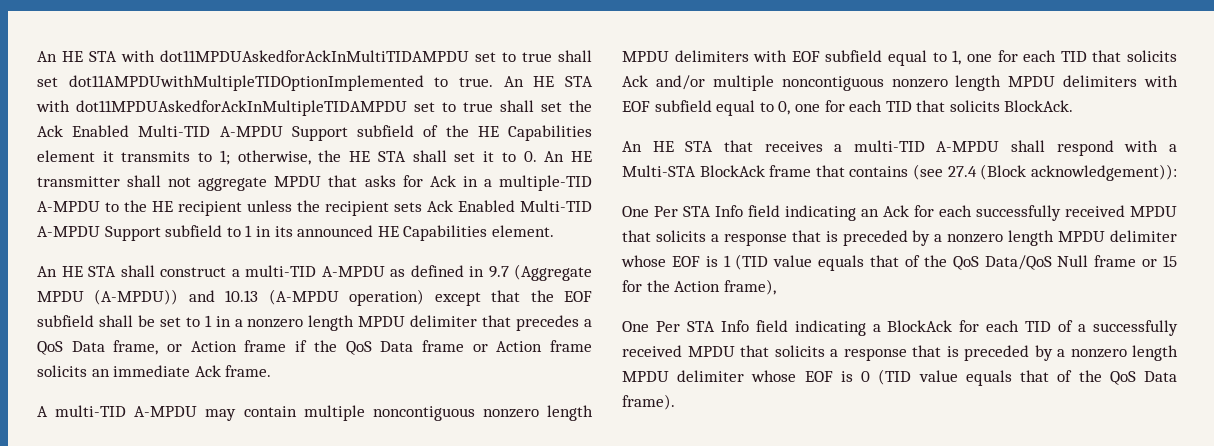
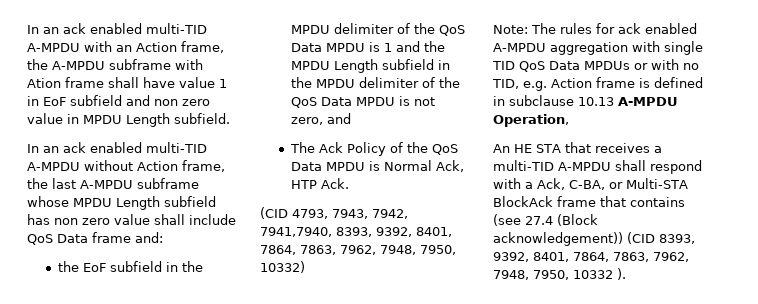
[37,50,592,62] [37,75,594,91] [36,100,592,116] [37,125,592,141] [37,150,593,165] [37,175,592,191] [37,200,592,216] [37,225,554,241] [37,264,592,281] [37,289,593,306] [37,315,592,331] [37,340,592,355] [37,365,272,377] [37,405,593,421] [622,50,1177,66] [622,75,1178,91] [622,100,1074,116] An HE STA with dot11MPDUAskedforAckInMultiTIDAMPDU set to true shall set dot11AMPDUwithMultipleTIDOptionImplemented to true. An HE STA with dot11MPDUAskedforAckInMultipleTIDAMPDU set to true shall set the Ack Enabled Multi-TID A-MPDU Support subfield of the HE Capabilities element it transmits to 1; otherwise, the HE STA shall set it to 0. An HE transmitter shall not aggregate MPDU that asks for Ack in a multiple-TID A-MPDU to the HE recipient unless the recipient sets Ack Enabled Multi-TID A-MPDU Support subfield to 1 in its announced HE Capabilities element. // An HE STA shall construct a multi-TID A-MPDU as defined in 9.7 (Aggregate MPDU (A-MPDU)) and 10.13 (A-MPDU operation) except that the EOF subfield shall be set to 1 in a nonzero length MPDU delimiter that precedes a QoS Data frame, or Action frame if the QoS Data frame or Action frame solicits an immediate Ack frame. // A multi-TID A-MPDU may contain multiple noncontiguous nonzero length MPDU delimiters with EOF subfield equal to 1, one for each TID that solicits Ack and/or multiple noncontiguous nonzero length MPDU delimiters with EOF subfield equal to 0, one for each TID that solicits BlockAck. -> [27,23,207,34] [27,41,224,53] [27,59,203,70] [27,77,227,88] [27,95,210,106] [27,113,230,127] [27,142,207,153] [27,160,225,172] [27,178,199,189] [27,196,216,210] [27,214,236,225] [27,232,163,245] [58,261,204,272] [291,23,466,36] [291,41,446,52] [291,59,451,73] [291,77,461,88] [291,96,436,108] [291,113,352,125] [290,142,459,156] [291,160,465,172] [291,178,350,189] [260,207,408,219] [260,227,452,237] [260,245,456,255] [260,261,305,273] [493,23,697,34] [493,41,703,55] [492,59,699,72] [492,77,703,91] [493,95,678,106] [493,114,569,127] In an ack enabled multi-TID A-MPDU with an Action frame, the A-MPDU subframe with Ation frame shall have value 1 in EoF subfield and non zero value in MPDU Length subfield. // In an ack enabled multi-TID A-MPDU without Action frame, the last A-MPDU subframe whose MPDU Length subfield has non zero value shall include QoS Data frame and: // the EoF subfield in the MPDU delimiter of the QoS Data MPDU is 1 and the MPDU Length subfield in the MPDU delimiter of the QoS Data MPDU is not zero, and // The Ack Policy of the QoS Data MPDU is Normal Ack, HTP Ack. // (CID 4793, 7943, 7942, 7941,7940, 8393, 9392, 8401, 7864, 7863, 7962, 7948, 7950, 10332) // Note: The rules for ack enabled A-MPDU aggregation with single TID QoS Data MPDUs or with no TID, e.g. Action frame is defined in subclause 10.13 A-MPDU Operation,
(1177, 148) none -> [537,178,623,190] Ack, C-BA, or
[1030,164,1177,181] [622,205,1177,221] [622,230,1177,246] [621,254,1177,271] [622,279,776,295] [622,320,1178,336] [622,345,1178,361] [622,369,1177,386] [622,394,675,410] acknowledgement)): // One Per STA Info field indicating an Ack for each successfully received MPDU that solicits a response that is preceded by a nonzero length MPDU delimiter whose EOF is 1 (TID value equals that of the QoS Data/QoS Null frame or 15 for the Action frame), // One Per STA Info field indicating a BlockAck for each TID of a successfully received MPDU that solicits a response that is preceded by a nonzero length MPDU delimiter whose EOF is 0 (TID value equals that of the QoS Data frame). -> [493,232,695,246] [493,252,689,262] [493,268,626,280] acknowledgement)) (CID 8393, 9392, 8401, 7864, 7863, 7962, 7948, 7950, 10332 ).

